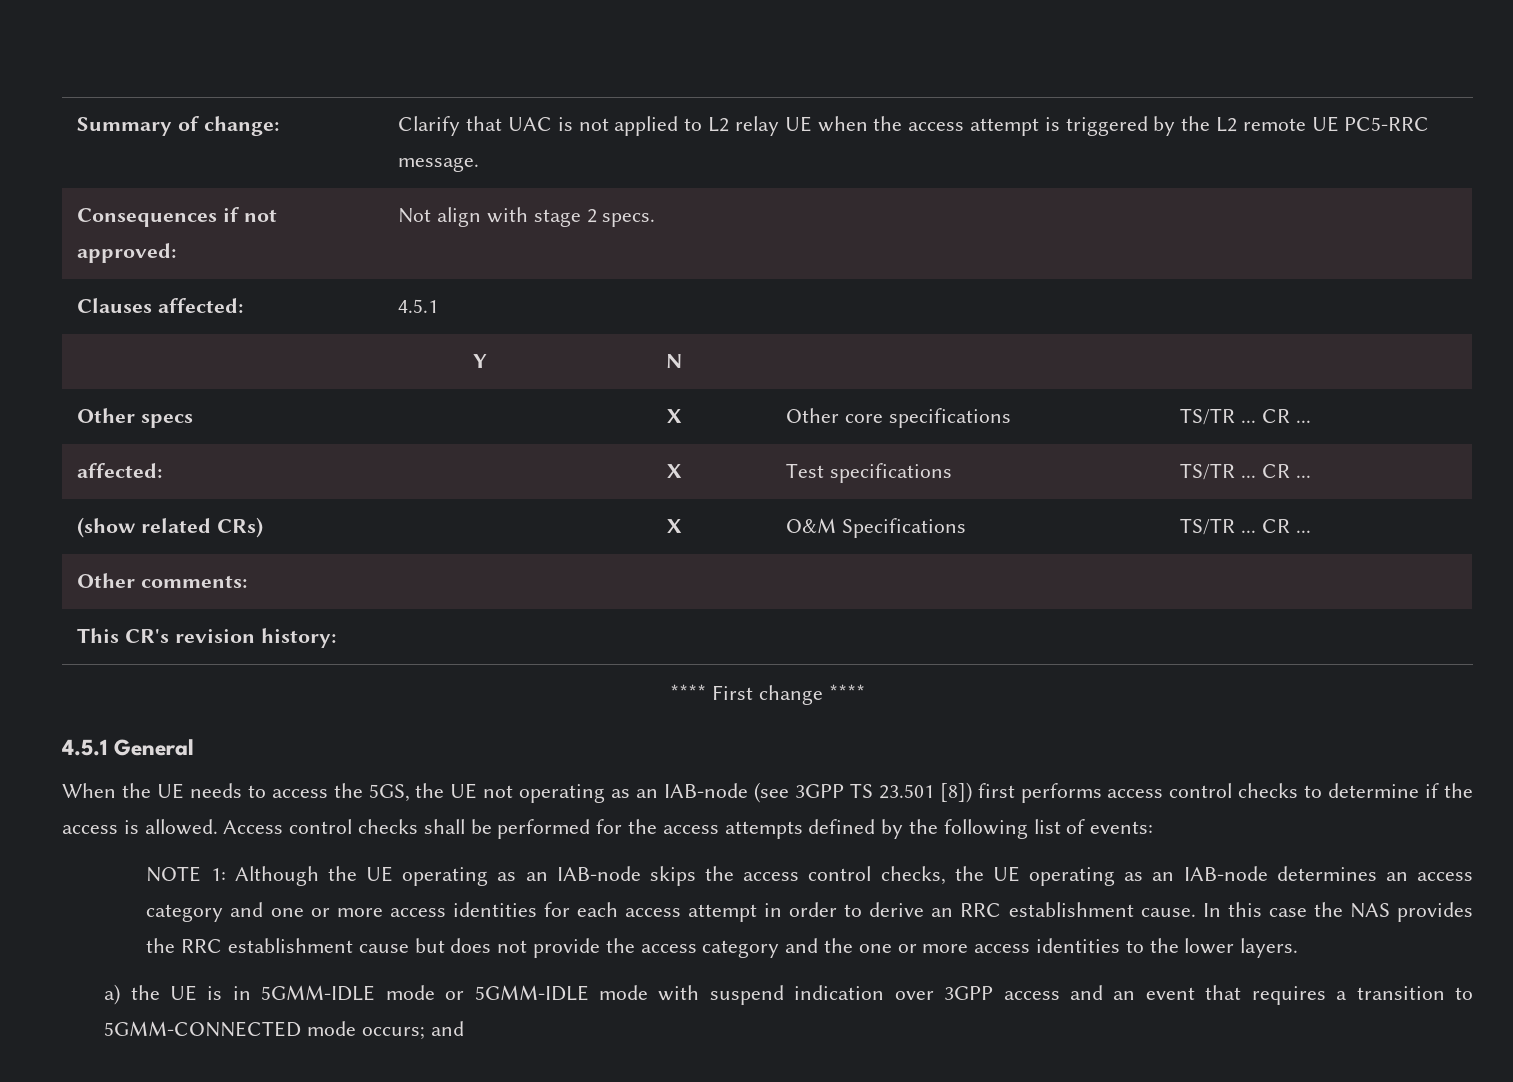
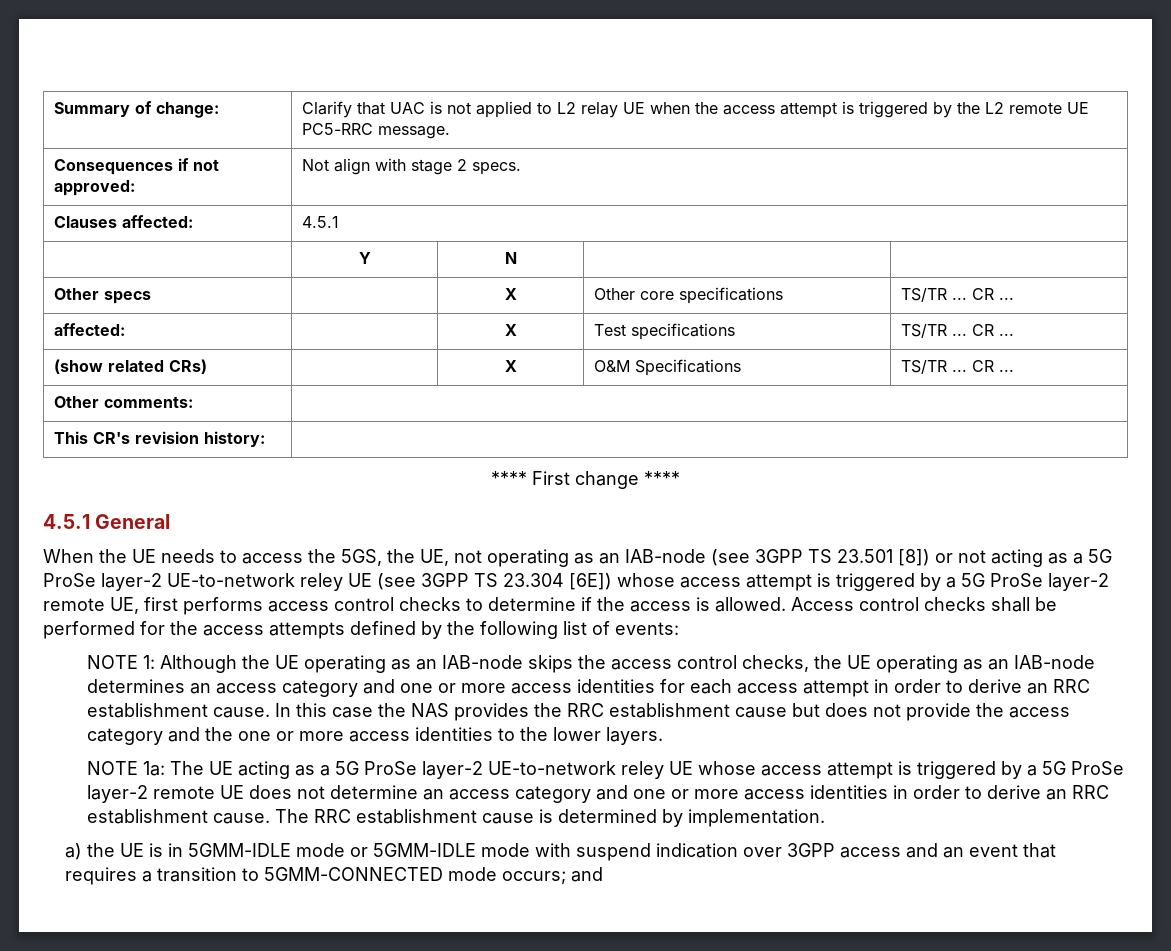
[450,783,478,799] UE -> [420,549,449,566] UE,
(972, 792) none -> [935,549,1112,567] [43,573,1109,591] [43,597,139,614] or not acting as a 5G ProSe layer-2 UE-to-network reley UE (see 3GPP TS 23.304 [6E]) whose access attempt is triggered by a 5G ProSe layer-2 remote UE,
(1299, 948) none -> [87,761,1125,779] [87,785,1110,803] [87,809,826,827] // NOTE 1a: The UE acting as a 5G ProSe layer-2 UE-to-network reley UE whose access attempt is triggered by a 5G ProSe layer-2 remote UE does not determine an access category and one or more access identities in order to derive an RRC establishment cause. The RRC establishment cause is determined by implementation.

